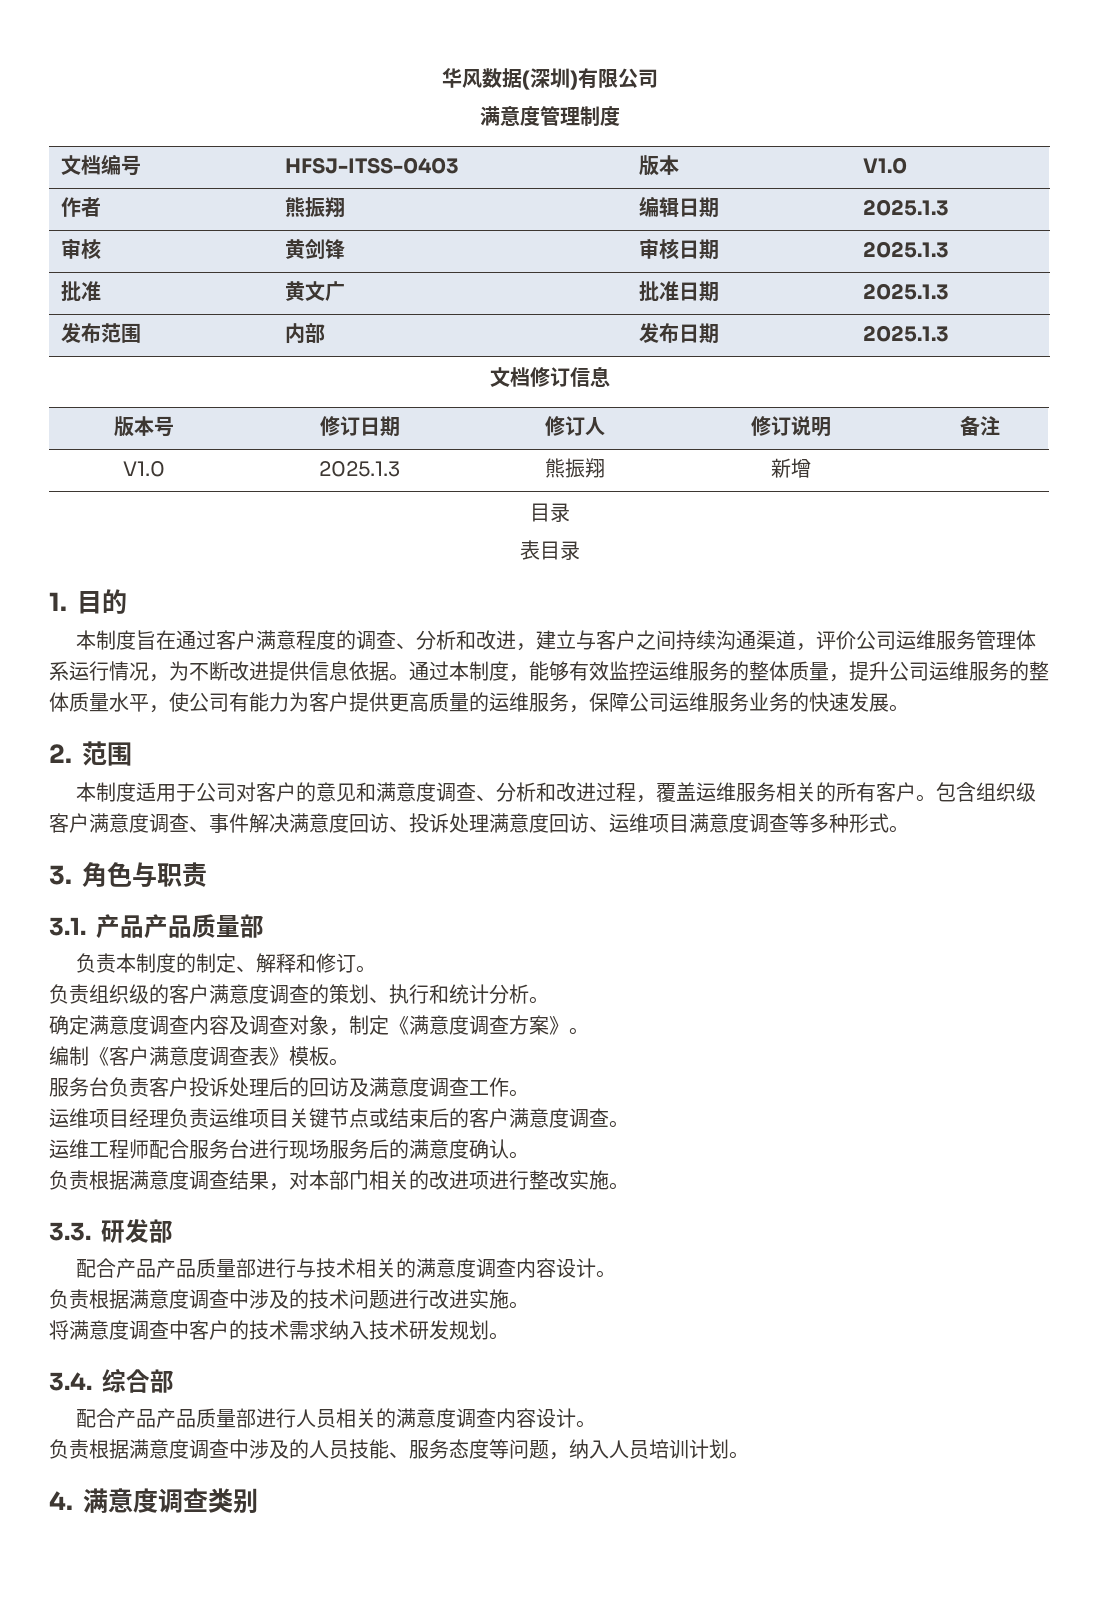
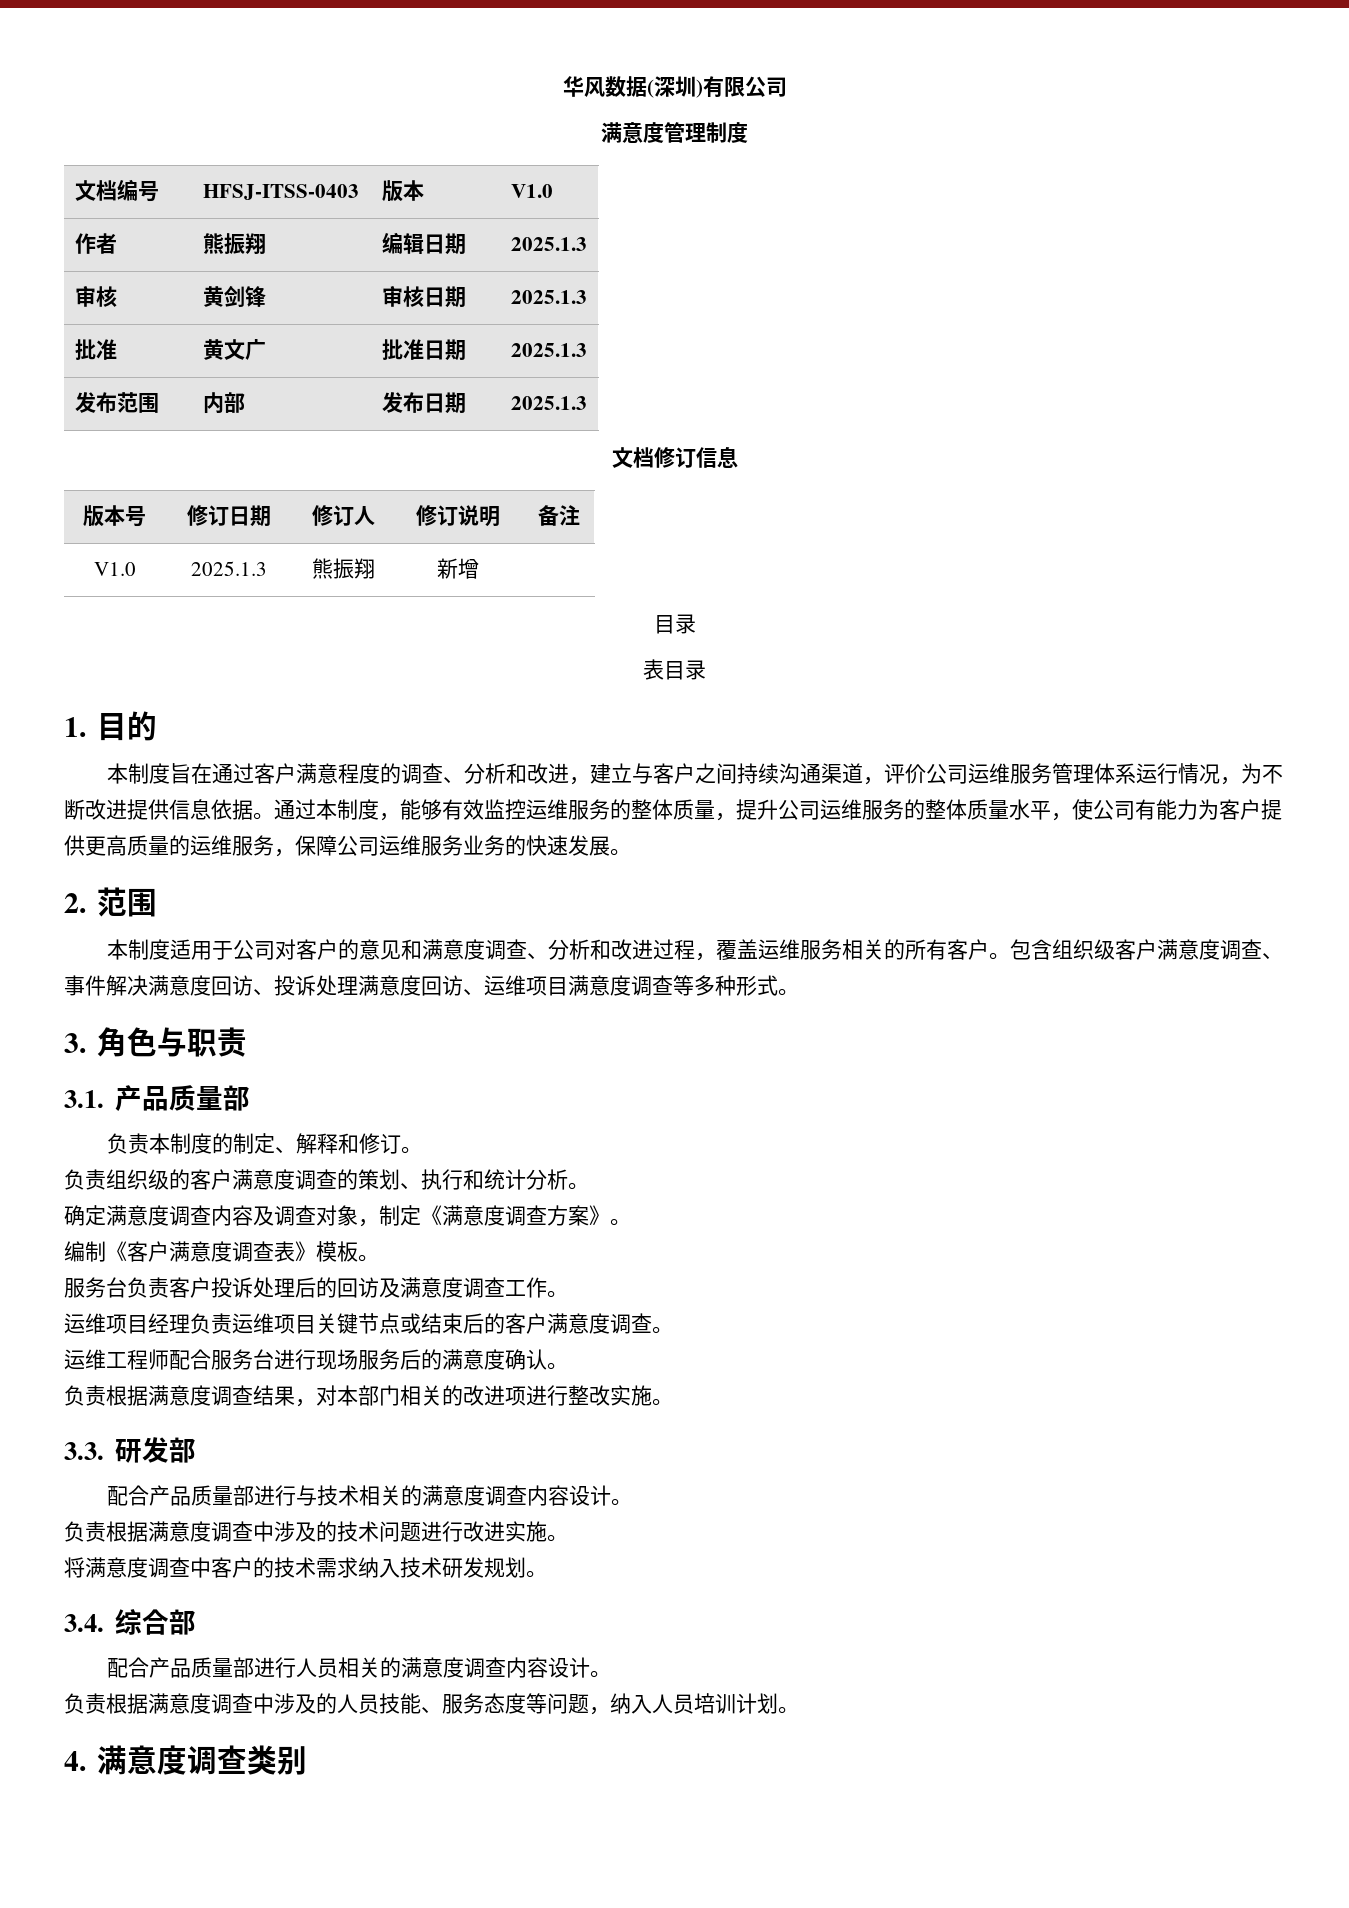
[144,914,192,939] 产品 -> (169, 1098) none
[155,1258,196,1278] 产品 -> (192, 1496) none
[155,1408,196,1428] 产品 -> (192, 1668) none

